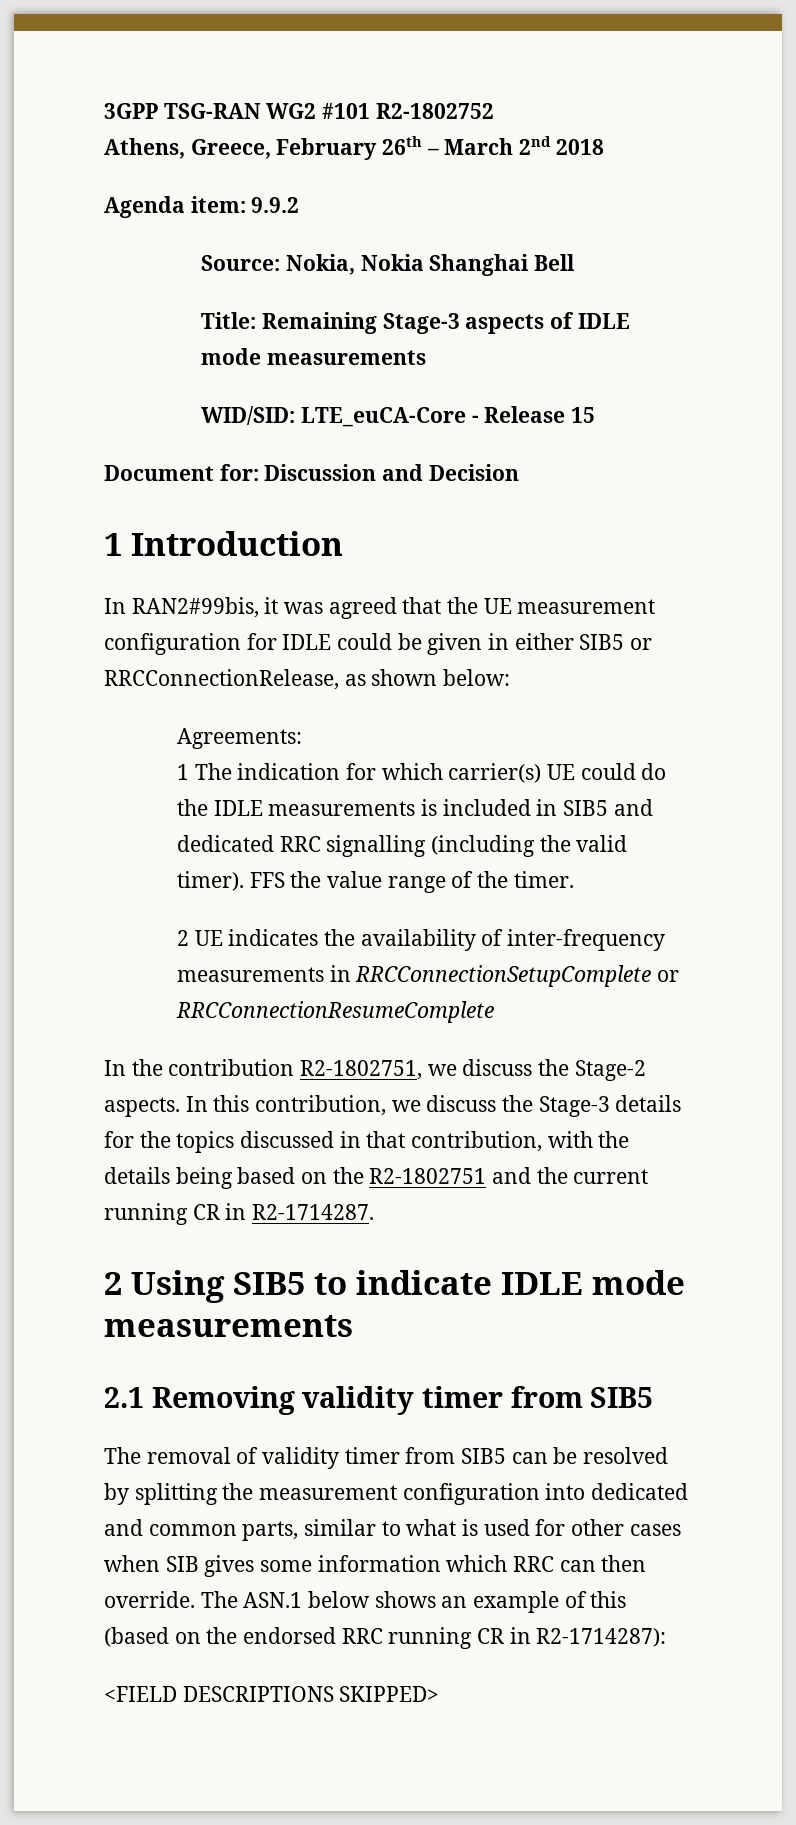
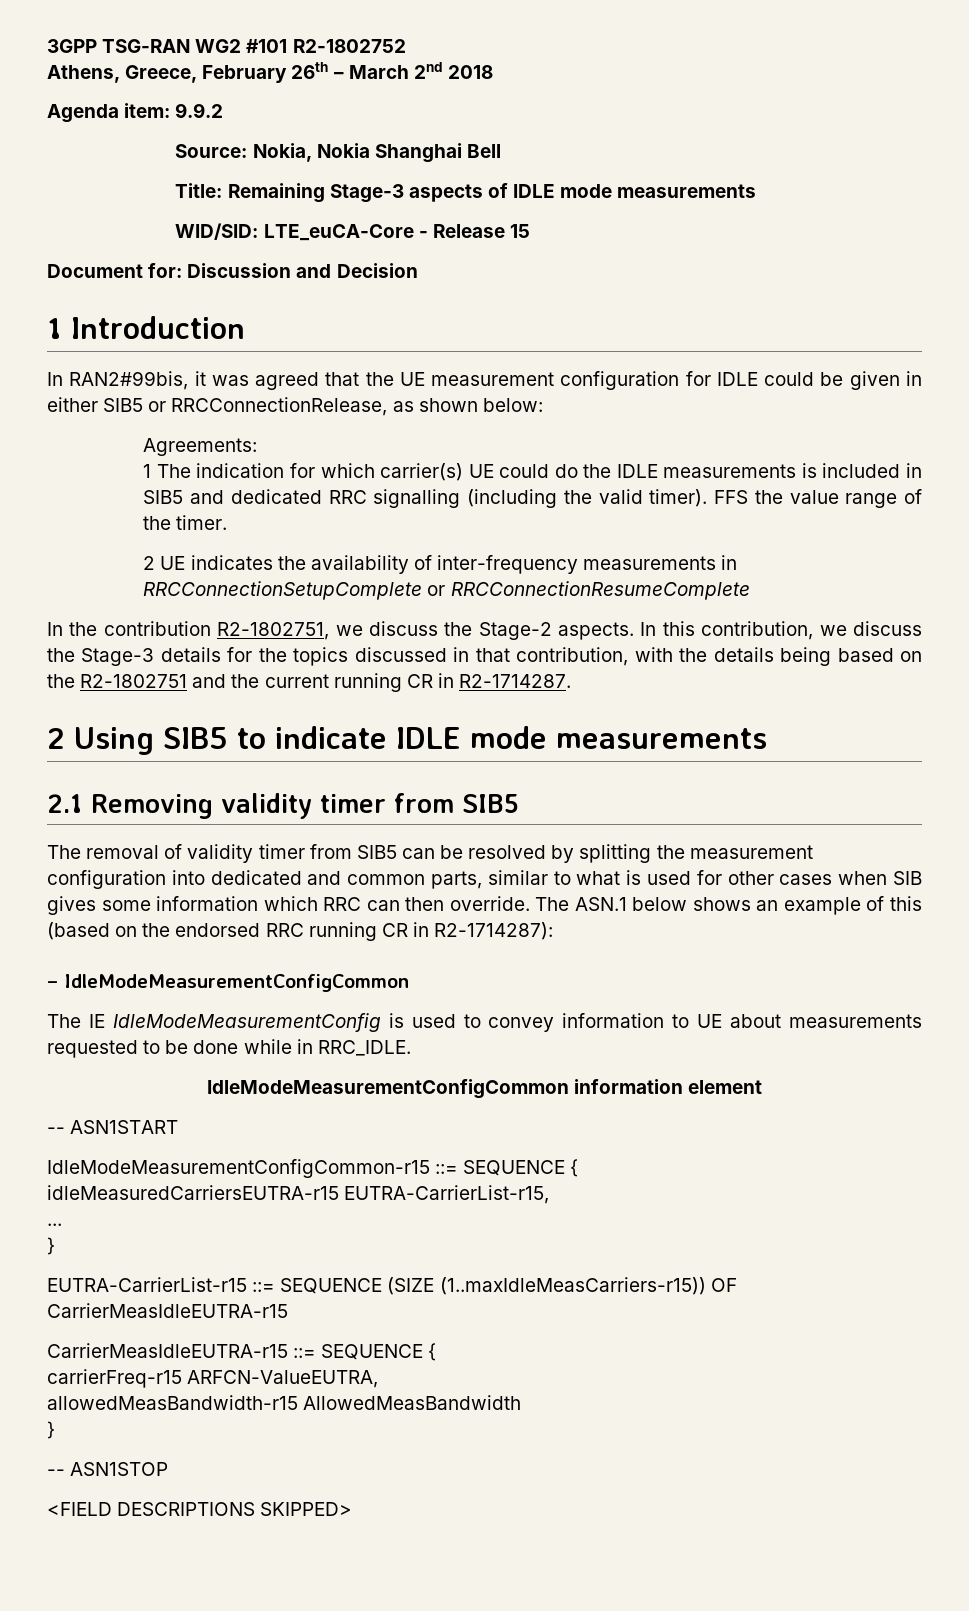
(667, 1637) none -> [47,974,409,992] [47,1013,922,1032] [47,1039,411,1058] [206,1079,763,1099] [47,1120,179,1134] [47,1159,579,1178] [47,1185,550,1204] [47,1223,62,1226] [47,1237,55,1255] [47,1277,737,1295] [47,1303,288,1318] [47,1343,437,1361] [47,1369,379,1388] [47,1395,522,1410] [47,1421,55,1439] [47,1462,169,1476] // – IdleModeMeasurementConfigCommon // The IE IdleModeMeasurementConfig is used to convey information to UE about measurements requested to be done while in RRC_IDLE. // IdleModeMeasurementConfigCommon information element // -- ASN1START // IdleModeMeasurementConfigCommon-r15 ::= SEQUENCE { // idleMeasuredCarriersEUTRA-r15 EUTRA-CarrierList-r15, // ... // } // EUTRA-CarrierList-r15 ::= SEQUENCE (SIZE (1..maxIdleMeasCarriers-r15)) OF CarrierMeasIdleEUTRA-r15 // CarrierMeasIdleEUTRA-r15 ::= SEQUENCE { // carrierFreq-r15 ARFCN-ValueEUTRA, // allowedMeasBandwidth-r15 AllowedMeasBandwidth // } // -- ASN1STOP

